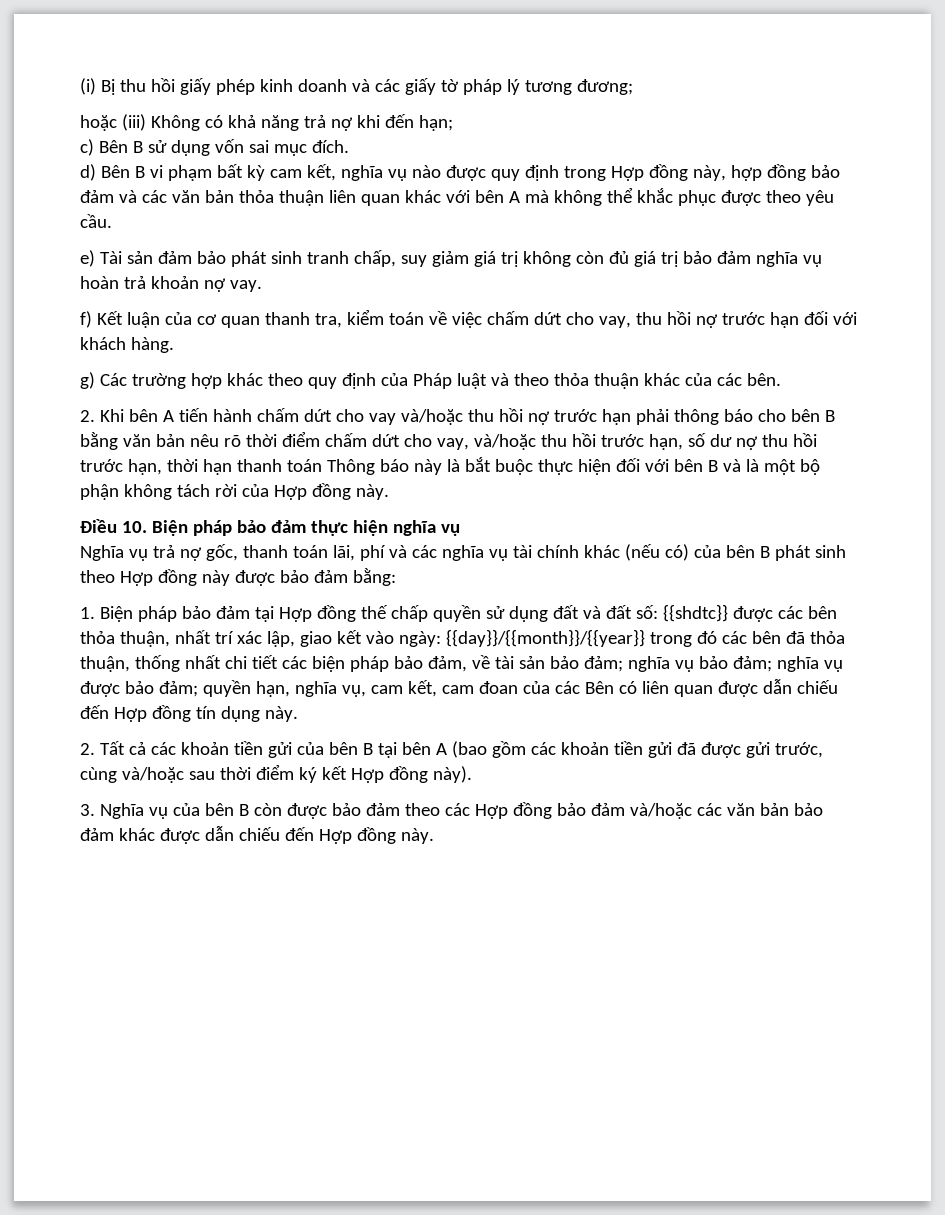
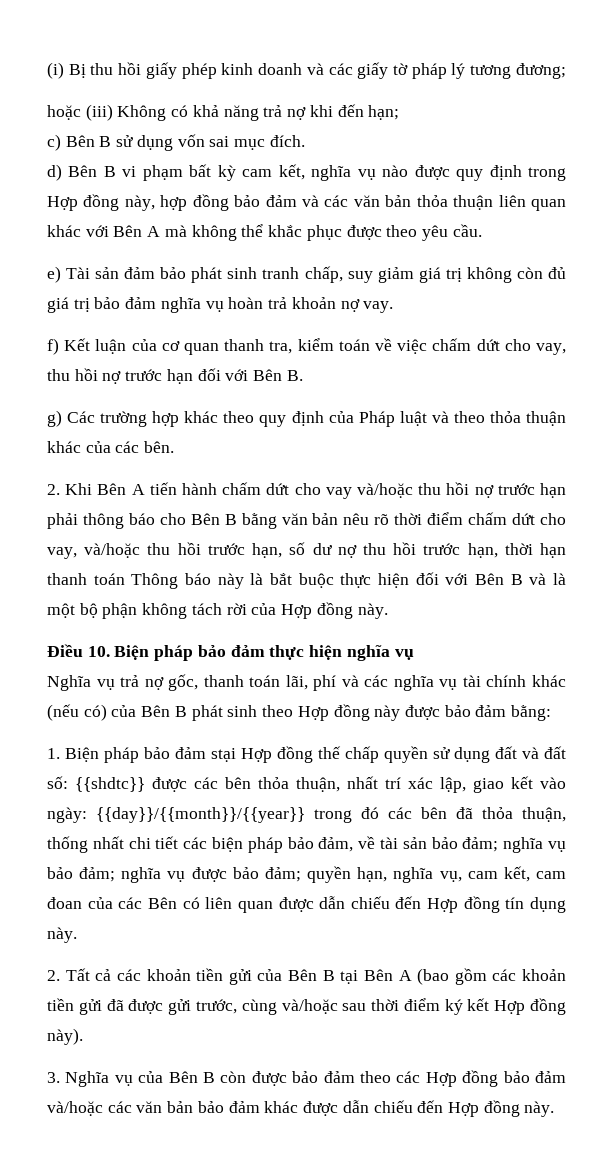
[474,190,504,203] bên -> [113,225,143,237] Bên
[80,337,174,353] khách hàng. -> [253,369,303,381] Bên B.
[128,409,158,422] bên -> [97,483,127,495] Bên
[790,409,820,422] bên -> [190,513,220,525] Bên
[673,459,703,472] bên -> [475,573,505,585] Bên
[725,545,755,558] bên -> [141,705,171,717] Bên
[254,606,274,622] tại -> [211,748,236,762] stại
[328,742,358,755] bên -> [288,969,317,981] Bên
[401,742,431,755] bên -> [363,969,393,981] Bên
[204,803,234,816] bên -> [168,1071,198,1083] Bên

